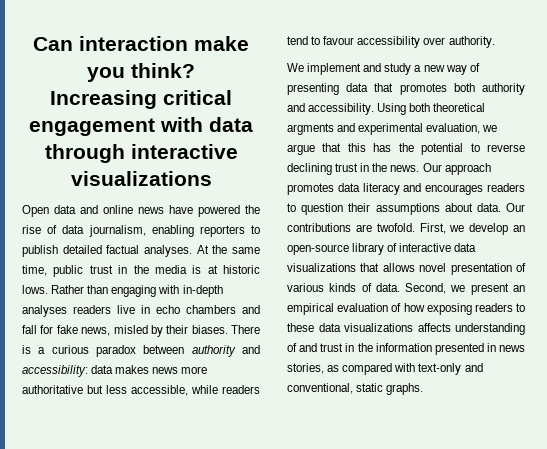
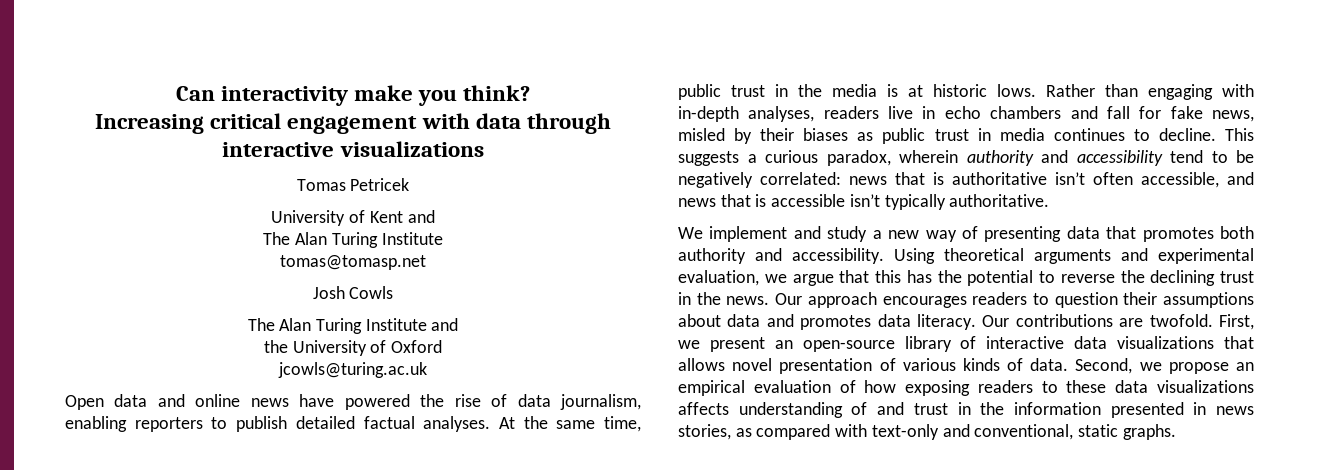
[79,36,188,51] interaction -> [220,86,348,106] interactivity
(212, 178) none -> [296,178,410,191] [271,210,435,226] [263,232,443,248] [280,255,426,270] [312,286,394,299] [247,318,459,334] [263,340,443,356] [278,362,427,378] // Tomas Petricek // University of Kent and // The Alan Turing Institute // tomas@tomasp.net // Josh Cowls // The Alan Turing Institute and // the University of Oxford // jcowls@turing.ac.uk
[22,305,67,317] analyses -> [748,106,815,122] analyses,
[191,325,260,334] [22,345,260,357] [22,365,208,377] [22,385,260,396] [287,36,495,48] biases. There is a curious paradox between authority and accessibility: data makes news more authoritative but less accessible, while readers tend to favour accessibility over authority. -> [803,128,1254,144] [678,150,1254,166] [678,172,1254,188] [678,194,1050,210] biases as public trust in media continues to decline. This suggests a curious paradox, wherein authority and accessibility tend to be negatively correlated: news that is authoritative isn’t often accessible, and news that is accessible isn’t typically authoritative.
[409,103,486,112] [287,123,334,135] both theoretical argments -> [944,248,1111,264] theoretical arguments
(525, 148) none -> [1120,270,1145,283] the
[287,183,422,195] promotes data literacy and -> (877, 300) none
[476,203,501,212] data. -> [727,314,976,330] data and promotes data literacy.
[469,223,509,235] develop -> [709,337,765,352] present
[470,283,509,295] present -> [1168,362,1229,374] propose

